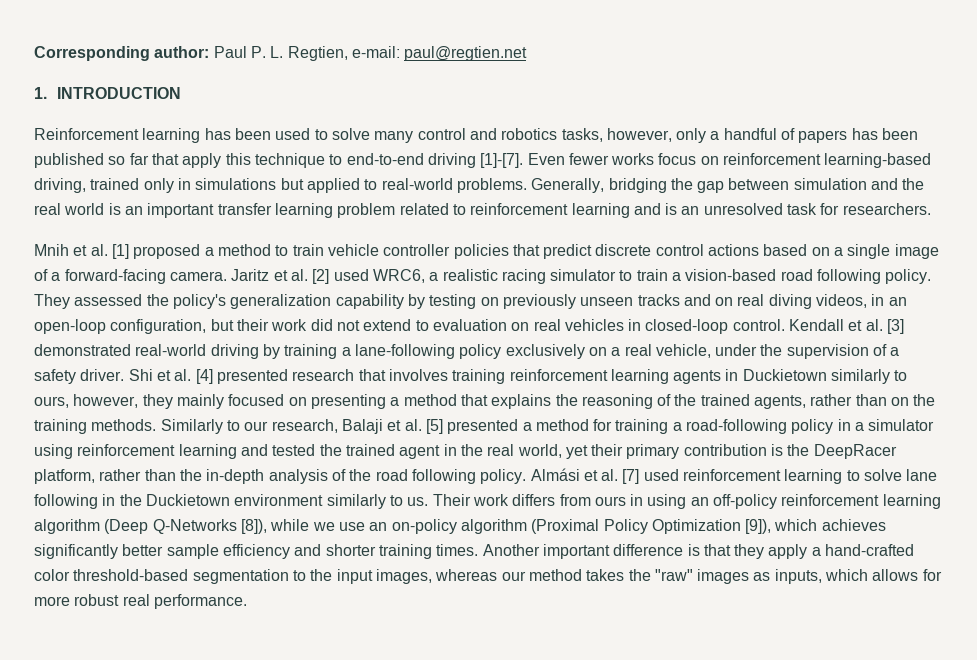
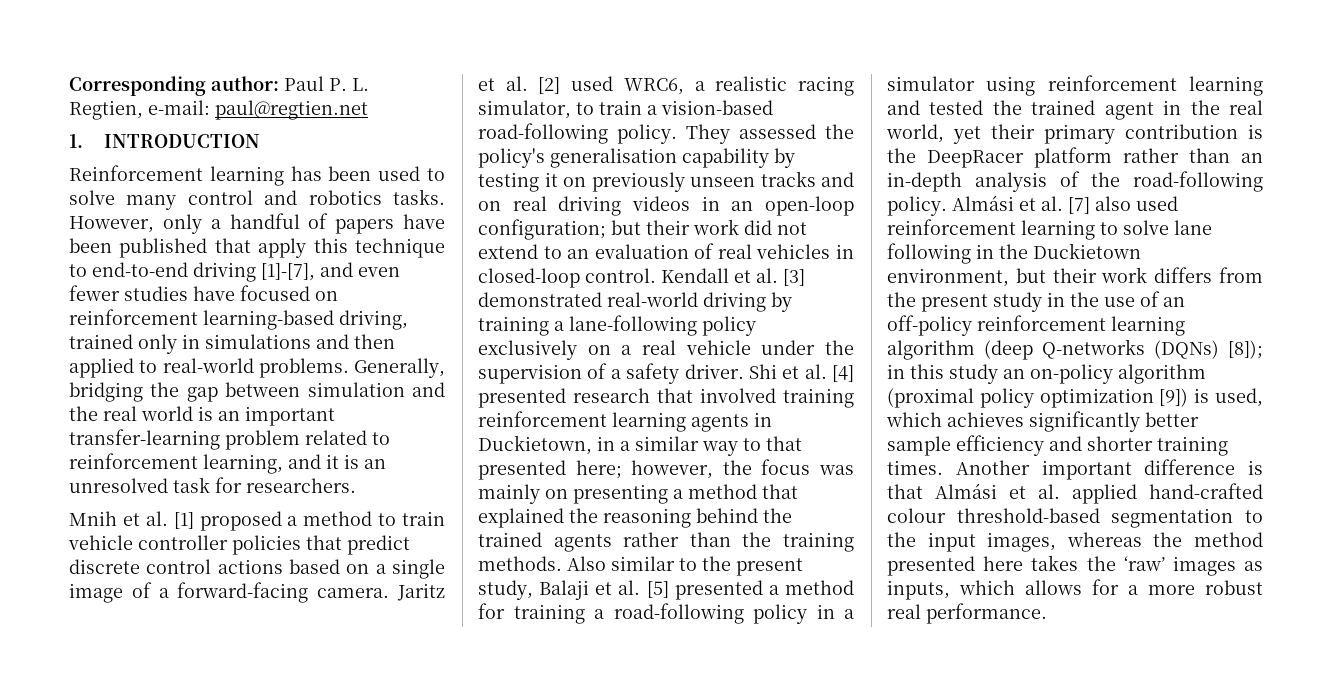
[561,128,672,142] tasks, however, -> [393,189,445,205] [69,216,154,233] tasks. However,
[851,128,878,140] has -> [403,214,445,229] have
[108,153,149,165] so far -> (208, 248) none
[480,153,697,168] [1]-[7]. Even fewer works focus -> [261,262,400,281] [69,285,310,301] [1]-[7], and even fewer studies have focused
[280,178,304,190] but -> [316,334,395,349] and then
[217,203,333,218] transfer learning -> [69,429,220,450] transfer-learning
[571,203,661,218] learning and -> [203,454,339,474] learning, and it
[550,269,617,281] simulator -> [478,100,571,119] simulator,
[780,269,882,284] road following -> [478,123,608,144] road-following
[230,294,332,309] generalization -> [550,148,677,168] generalisation
(477, 301) none -> [544,172,558,187] it
[768,294,868,309] diving videos, -> [558,196,690,216] driving videos
[110,319,207,334] configuration, -> [478,219,606,240] configuration;
[432,319,530,331] evaluation on -> [567,243,715,259] an evaluation of
[655,344,711,358] vehicle, -> [685,340,751,355] vehicle
[388,369,448,381] involves -> [700,388,776,403] involved
[742,369,908,384] [34,394,285,409] Duckietown similarly to ours, however, they mainly focused -> [478,435,802,456] [478,459,854,480] [478,484,540,504] Duckietown, in a similar way to that presented here; however, the focus was mainly
[491,394,552,409] explains -> [478,508,564,528] explained
[657,394,910,409] of the trained agents, rather than on -> [696,508,792,523] [478,532,731,552] behind the trained agents rather than
[160,419,338,434] Similarly to our research, -> [567,556,803,576] [478,580,533,600] Also similar to the present study,
[34,469,202,484] platform, rather than the -> [1034,147,1263,168] platform rather than an
[375,469,476,484] road following -> [1133,171,1263,192] road-following
(640, 476) none -> [1095,196,1131,211] also
[234,494,687,509] environment similarly to us. Their work differs from ours in using -> [887,267,1263,287] [887,291,1160,312] environment, but their work differs from the present study in the use of
[104,519,772,534] (Deep Q-Networks [8]), while we use an on-policy algorithm (Proximal Policy Optimization [9]), -> [984,339,1263,360] [887,364,1206,384] [887,388,1263,408] (deep Q-networks (DQNs) [8]); in this study an on-policy algorithm (proximal policy optimization [9]) is used,
[734,544,915,559] [34,569,70,581] they apply a hand-crafted color -> [935,483,1263,504] [887,508,946,523] Almási et al. applied hand-crafted colour
[501,569,582,581] our method -> [1153,532,1263,547] [887,556,1024,576] the method presented here
[654,569,693,581] "raw" -> [1123,556,1165,571] ‘raw’
(942, 575) none -> [1128,585,1138,595] a

